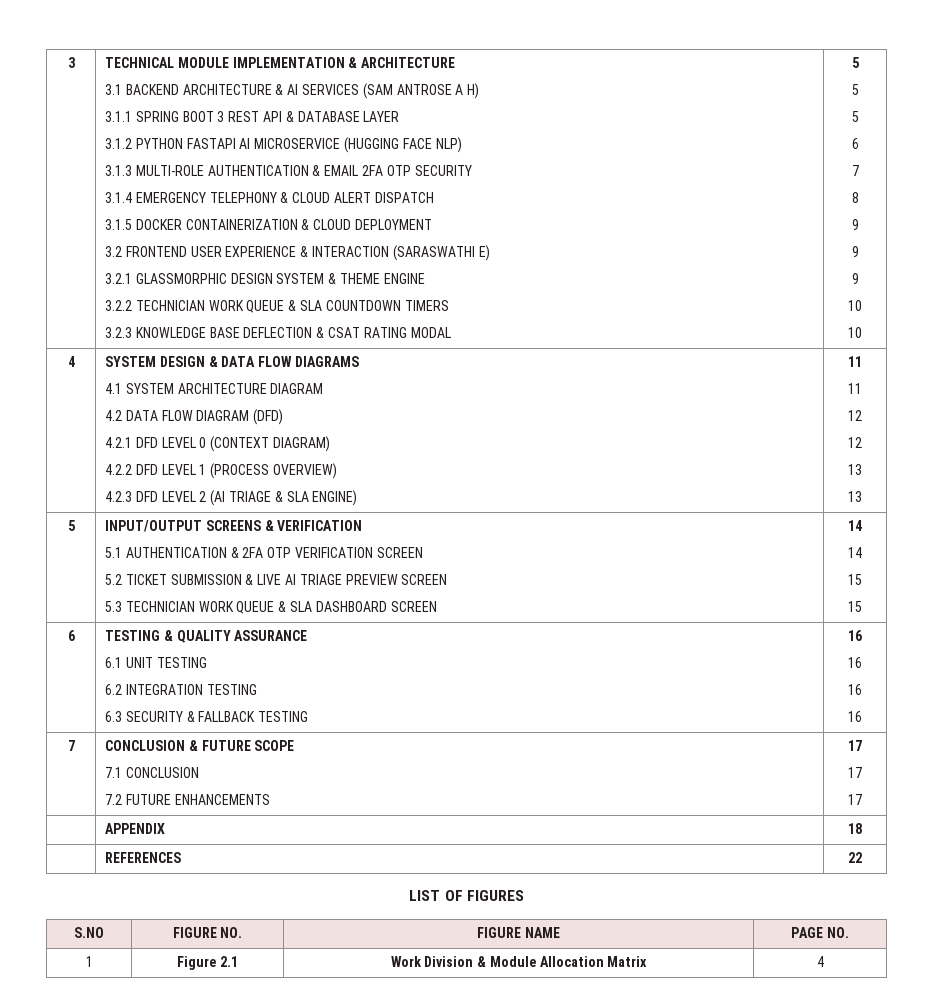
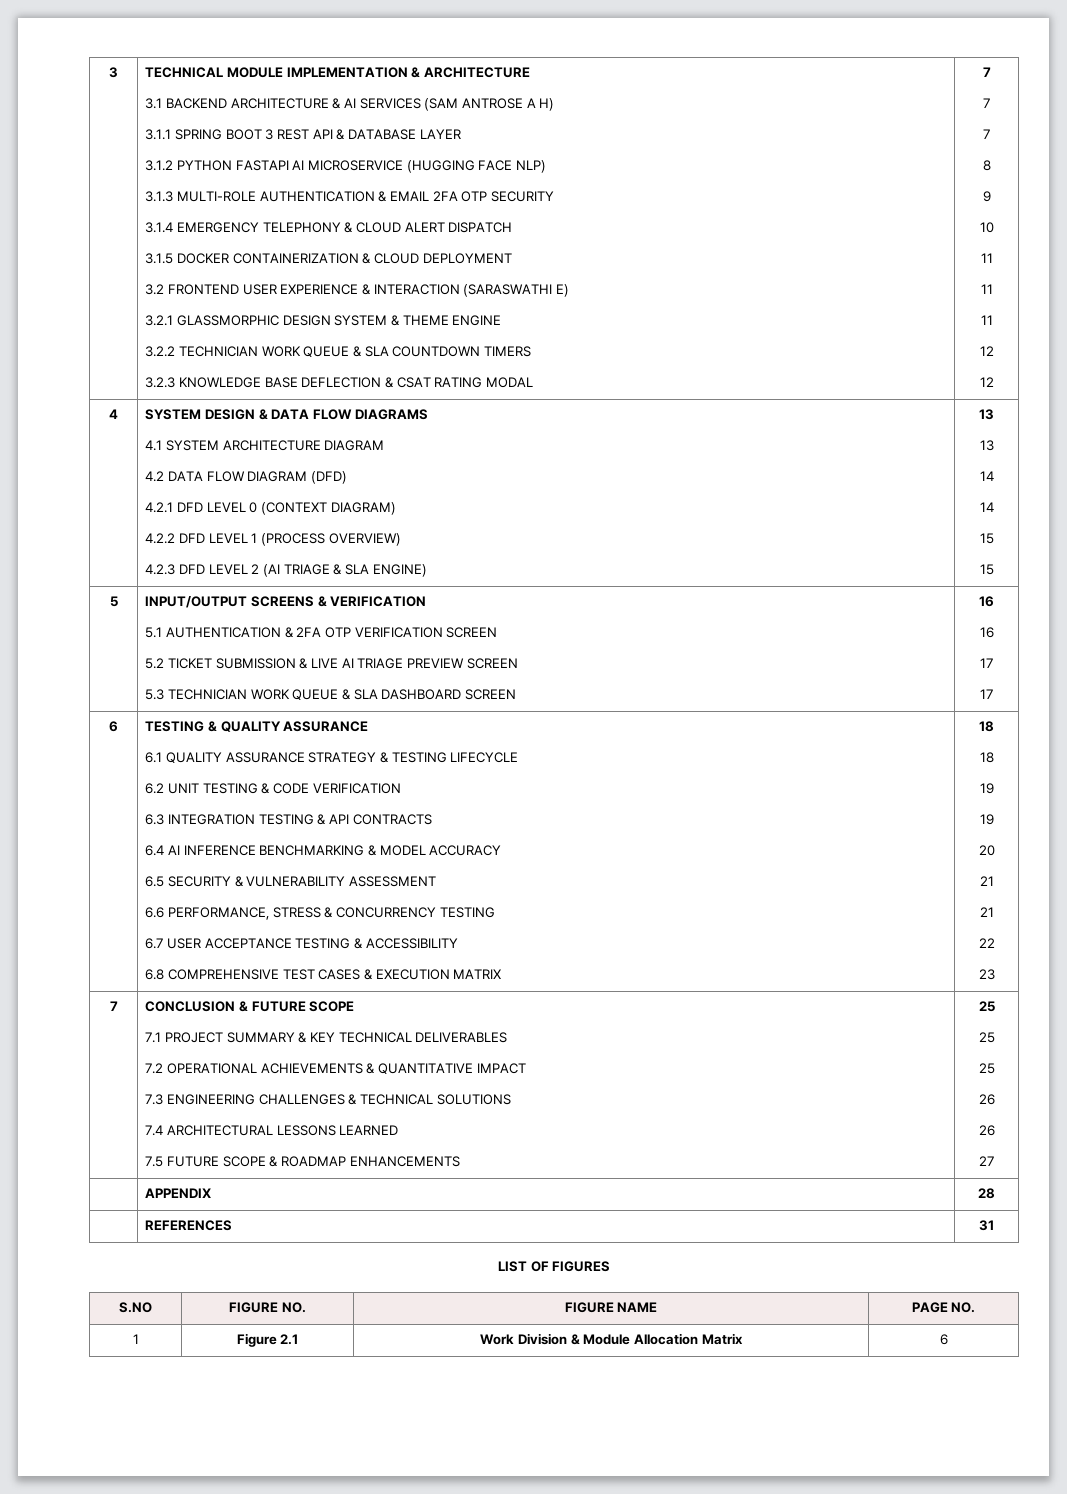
[851,57,859,68] [851,84,859,95] [851,111,859,122] [851,138,859,149] 5 // 5 // 5 // 6 -> [982,67,991,77] [983,98,990,108] 7 // 7
[851,246,859,257] [851,273,859,284] [848,300,862,311] [848,327,862,338] // 9 // 9 // 10 // 10 -> [979,222,994,233] [980,253,993,263] [980,284,993,294] [980,315,993,325] [979,346,994,356] [979,377,994,387] // 10 // 11 // 11 // 11 // 12 // 12
[848,356,862,367] [848,383,862,394] [848,410,862,421] [848,437,862,448] [848,464,862,475] [848,491,862,502] 11 // 11 // 12 // 12 // 13 // 13 -> [979,409,994,420] [979,440,994,451] [979,471,994,481] [979,502,994,512] [979,533,994,544] [979,564,994,575] 13 // 13 // 14 // 14 // 15 // 15
[848,520,862,531] [848,547,862,558] [848,574,862,585] [848,601,862,612] 14 // 14 // 15 // 15 -> [979,596,994,607] [979,627,994,638] [980,658,993,668] [980,689,993,699] 16 // 16 // 17 // 17
[125,657,207,668] [105,684,257,695] [105,711,309,722] [848,630,862,641] [848,657,862,668] [848,684,862,695] [848,711,862,722] UNIT TESTING // 6.2 INTEGRATION TESTING // 6.3 SECURITY & FALLBACK TESTING | 16 // 16 // 16 // 16 -> [166,752,519,763] [145,783,401,794] [145,814,432,825] [145,845,502,856] [145,876,437,887] [145,907,495,920] [145,938,458,949] [145,969,502,980] [979,721,994,732] [979,752,994,763] [979,783,994,794] [979,814,994,825] [978,845,995,856] [979,876,994,886] [979,907,994,917] [978,938,995,948] [978,969,995,980] QUALITY ASSURANCE STRATEGY & TESTING LIFECYCLE // 6.2 UNIT TESTING & CODE VERIFICATION // 6.3 INTEGRATION TESTING & API CONTRACTS // 6.4 AI INFERENCE BENCHMARKING & MODEL ACCURACY // 6.5 SECURITY & VULNERABILITY ASSESSMENT // 6.6 PERFORMANCE, STRESS & CONCURRENCY TESTING // 6.7 USER ACCEPTANCE TESTING & ACCESSIBILITY // 6.8 COMPREHENSIVE TEST CASES & EXECUTION MATRIX | 18 // 18 // 19 // 19 // 20 // 21 // 21 // 22 // 23
[125,767,199,778] [105,794,270,805] [848,740,862,751] [848,767,862,778] [848,794,862,805] CONCLUSION // 7.2 FUTURE ENHANCEMENTS | 17 // 17 // 17 -> [165,1032,508,1043] [145,1063,526,1074] [145,1094,511,1105] [145,1125,399,1136] [145,1156,460,1167] [978,1001,995,1012] [978,1032,995,1043] [978,1063,995,1074] [978,1094,995,1105] [978,1125,995,1136] [979,1156,994,1166] PROJECT SUMMARY & KEY TECHNICAL DELIVERABLES // 7.2 OPERATIONAL ACHIEVEMENTS & QUANTITATIVE IMPACT // 7.3 ENGINEERING CHALLENGES & TECHNICAL SOLUTIONS // 7.4 ARCHITECTURAL LESSONS LEARNED // 7.5 FUTURE SCOPE & ROADMAP ENHANCEMENTS | 25 // 25 // 25 // 26 // 26 // 27
[848,823,862,834] 18 -> [978,1188,995,1199] 28
[848,852,862,863] 22 -> [979,1220,994,1231] 31
[816,956,824,967] 4 -> [939,1334,948,1345] 6

